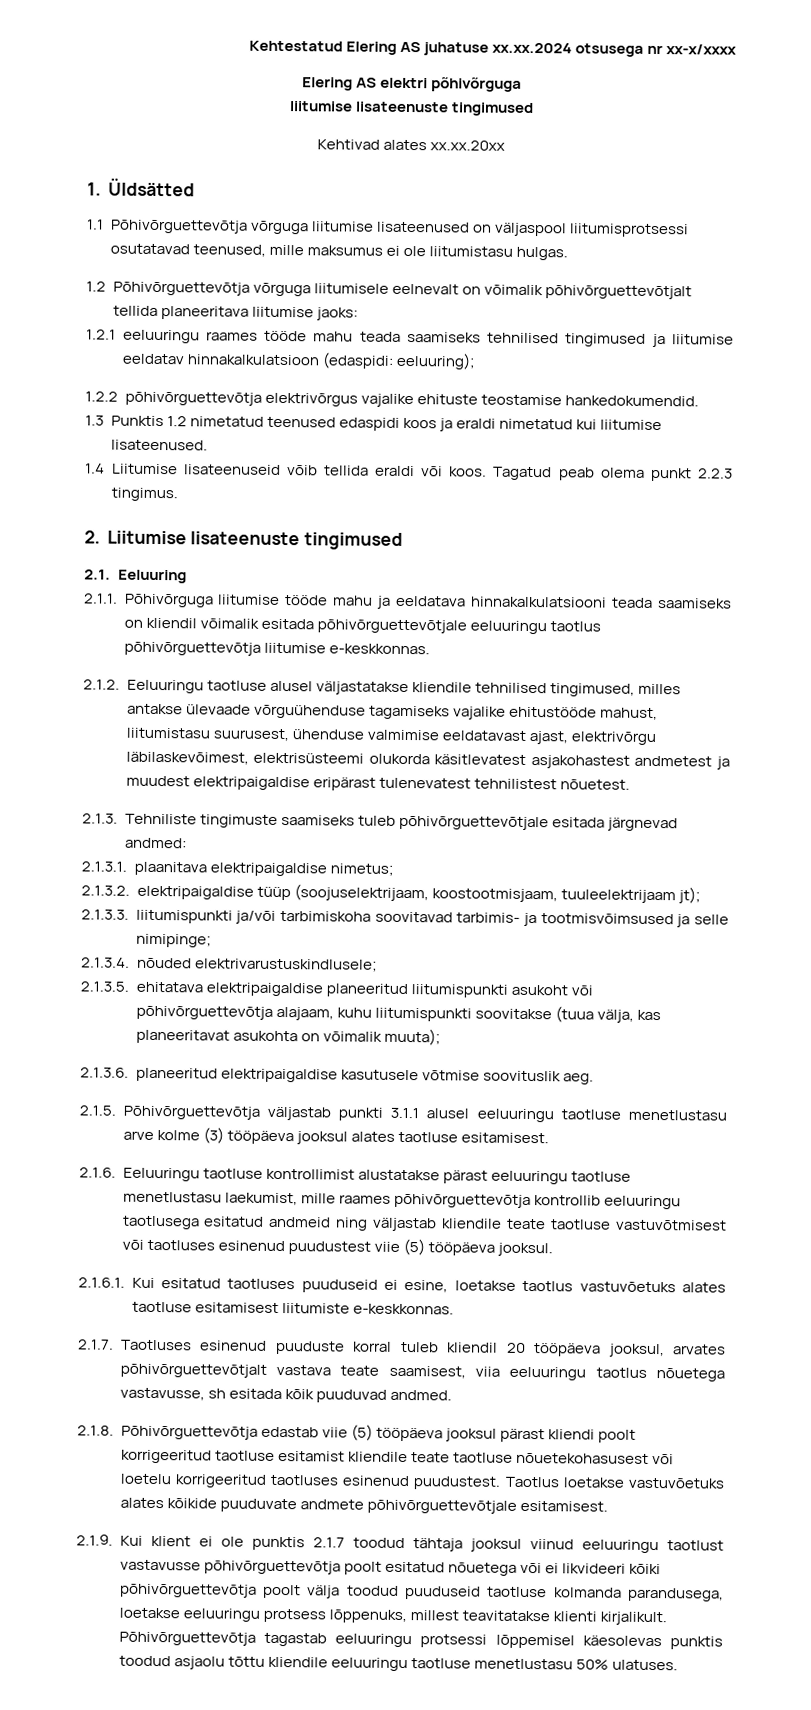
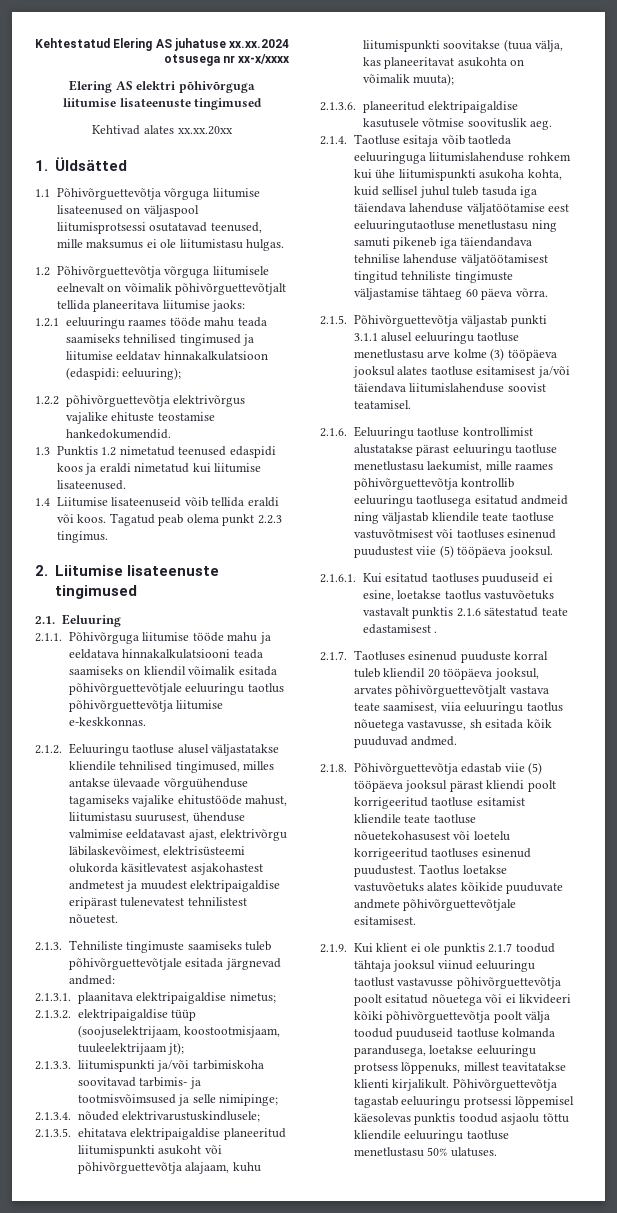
(594, 1079) none -> [320,134,512,147] [353,152,571,164] [353,169,562,181] [353,186,538,198] [353,203,570,215] [353,220,557,232] [353,237,533,249] [353,254,548,266] [353,271,513,283] [353,288,548,300] // 2.1.4. Taotluse esitaja võib taotleda eeluuringuga liitumislahenduse rohkem kui ühe liitumispunkti asukoha kohta, kuid sellisel juhul tuleb tasuda iga täiendava lahenduse väljatöötamise eest eeluuringutaotluse menetlustasu ning samuti pikeneb iga täiendandava tehnilise lahenduse väljatöötamisest tingitud tehniliste tingimuste väljastamise tähtaeg 60 päeva võrra.
[460,1132,549,1144] esitamisest. -> [476,366,570,378] [353,383,546,393] [353,400,411,409] esitamisest ja/või täiendava liitumislahenduse soovist teatamisel.
[682,1282,727,1293] [131,1301,454,1315] alates taotluse esitamisest liitumiste e-keskkonnas. -> [362,607,568,619] [362,624,438,634] vastavalt punktis 2.1.6 sätestatud teate edastamisest .

